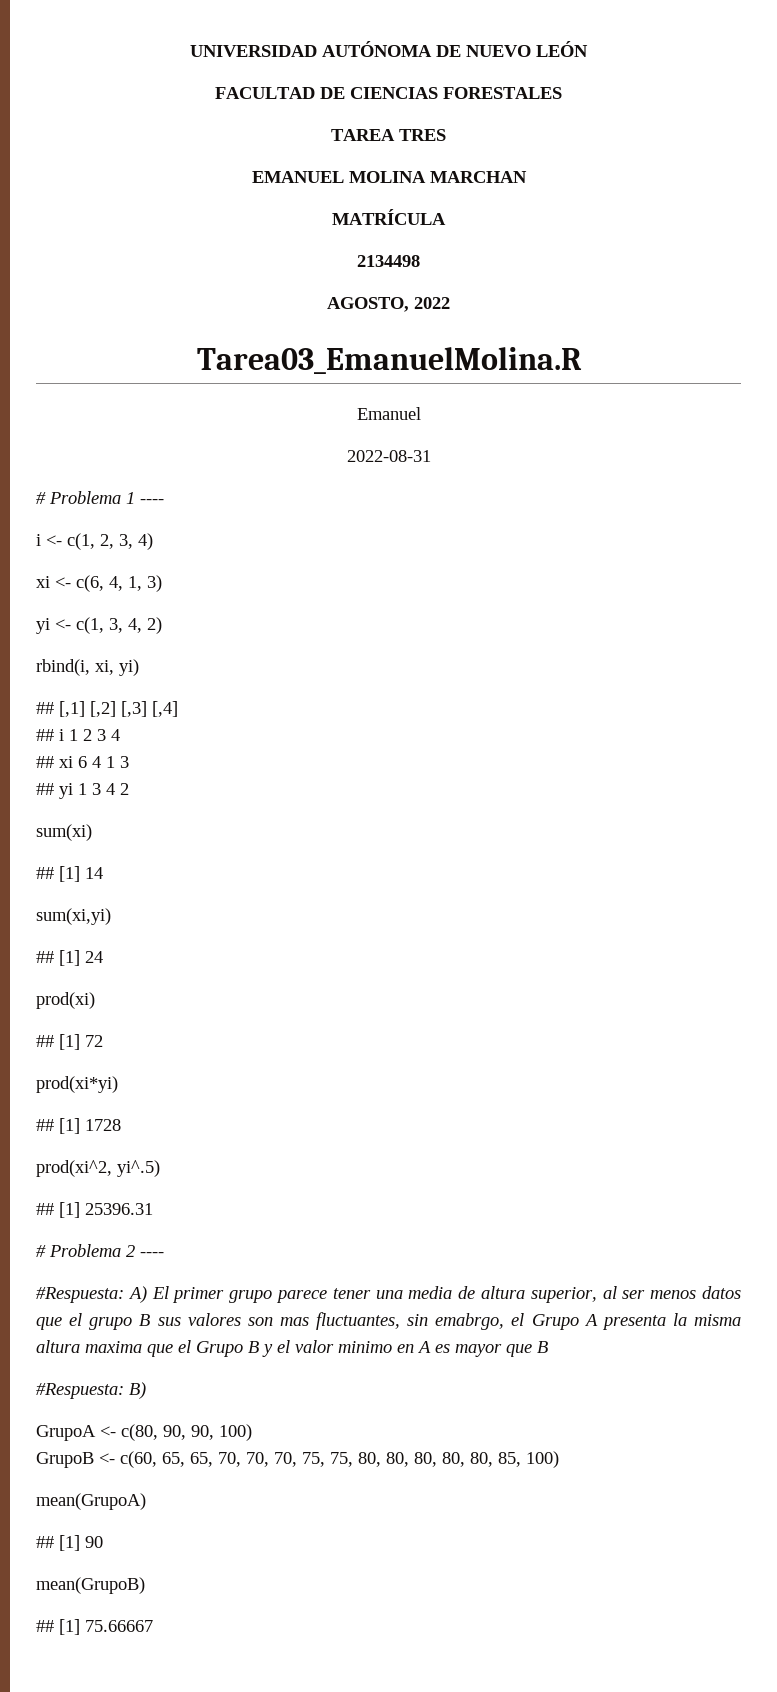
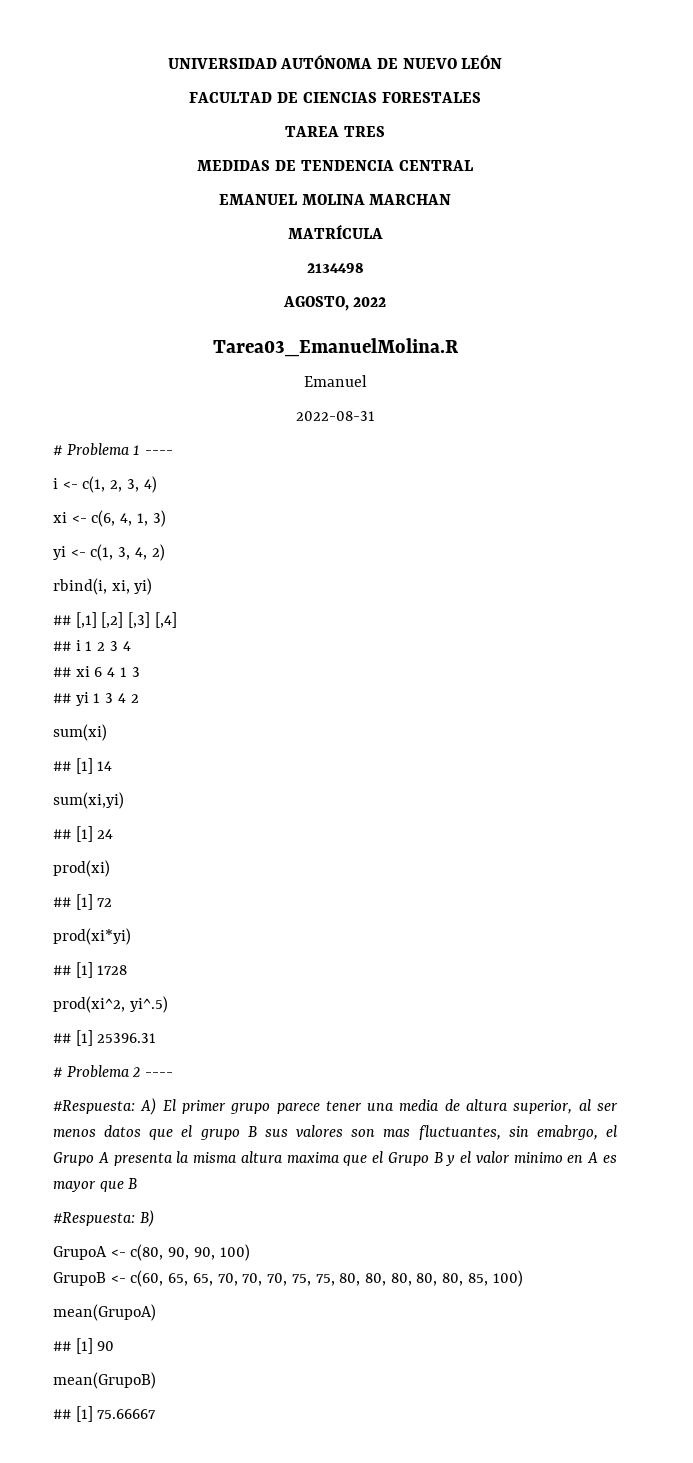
(446, 135) none -> [197,160,473,171] // MEDIDAS DE TENDENCIA CENTRAL

